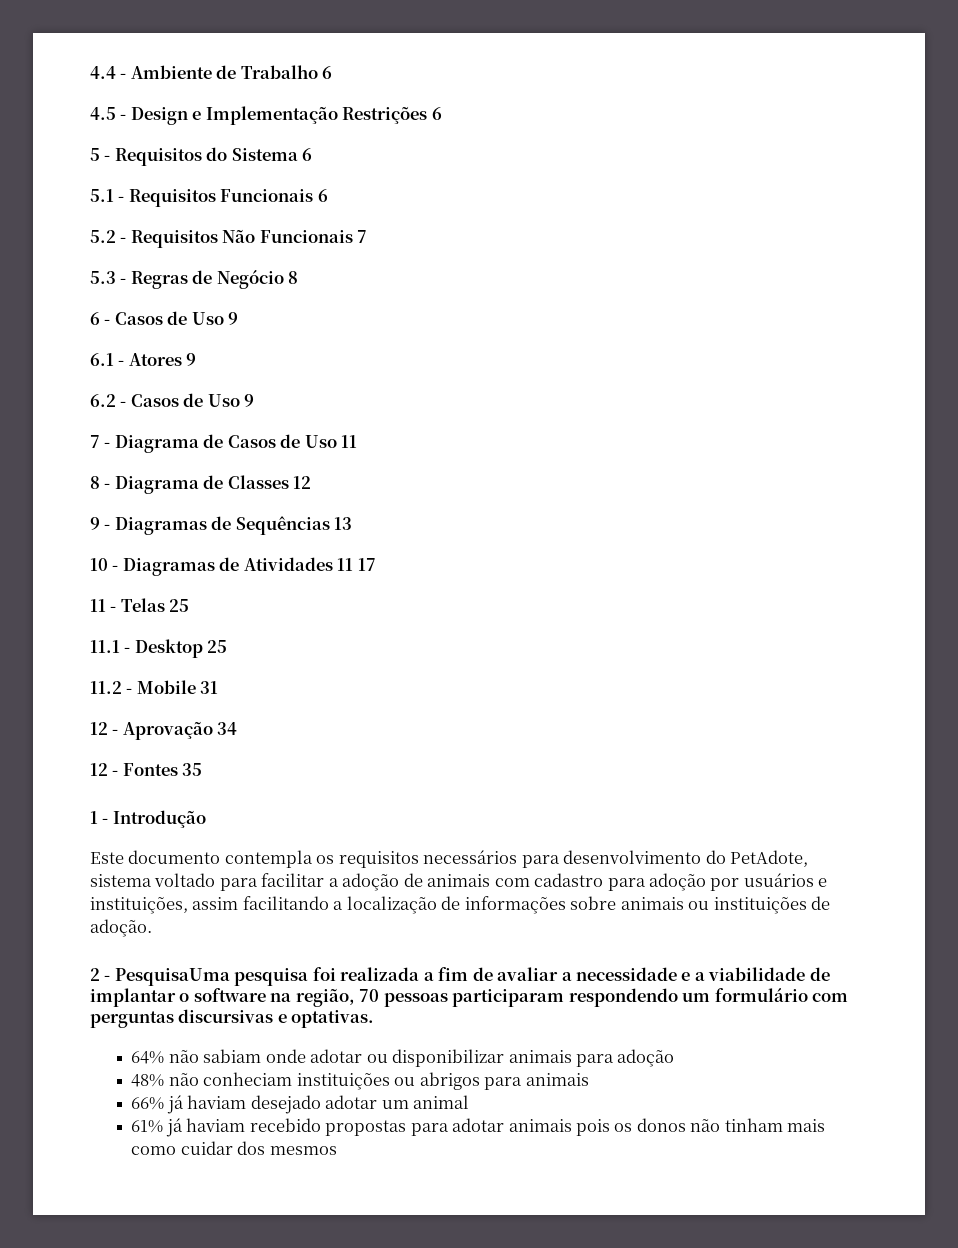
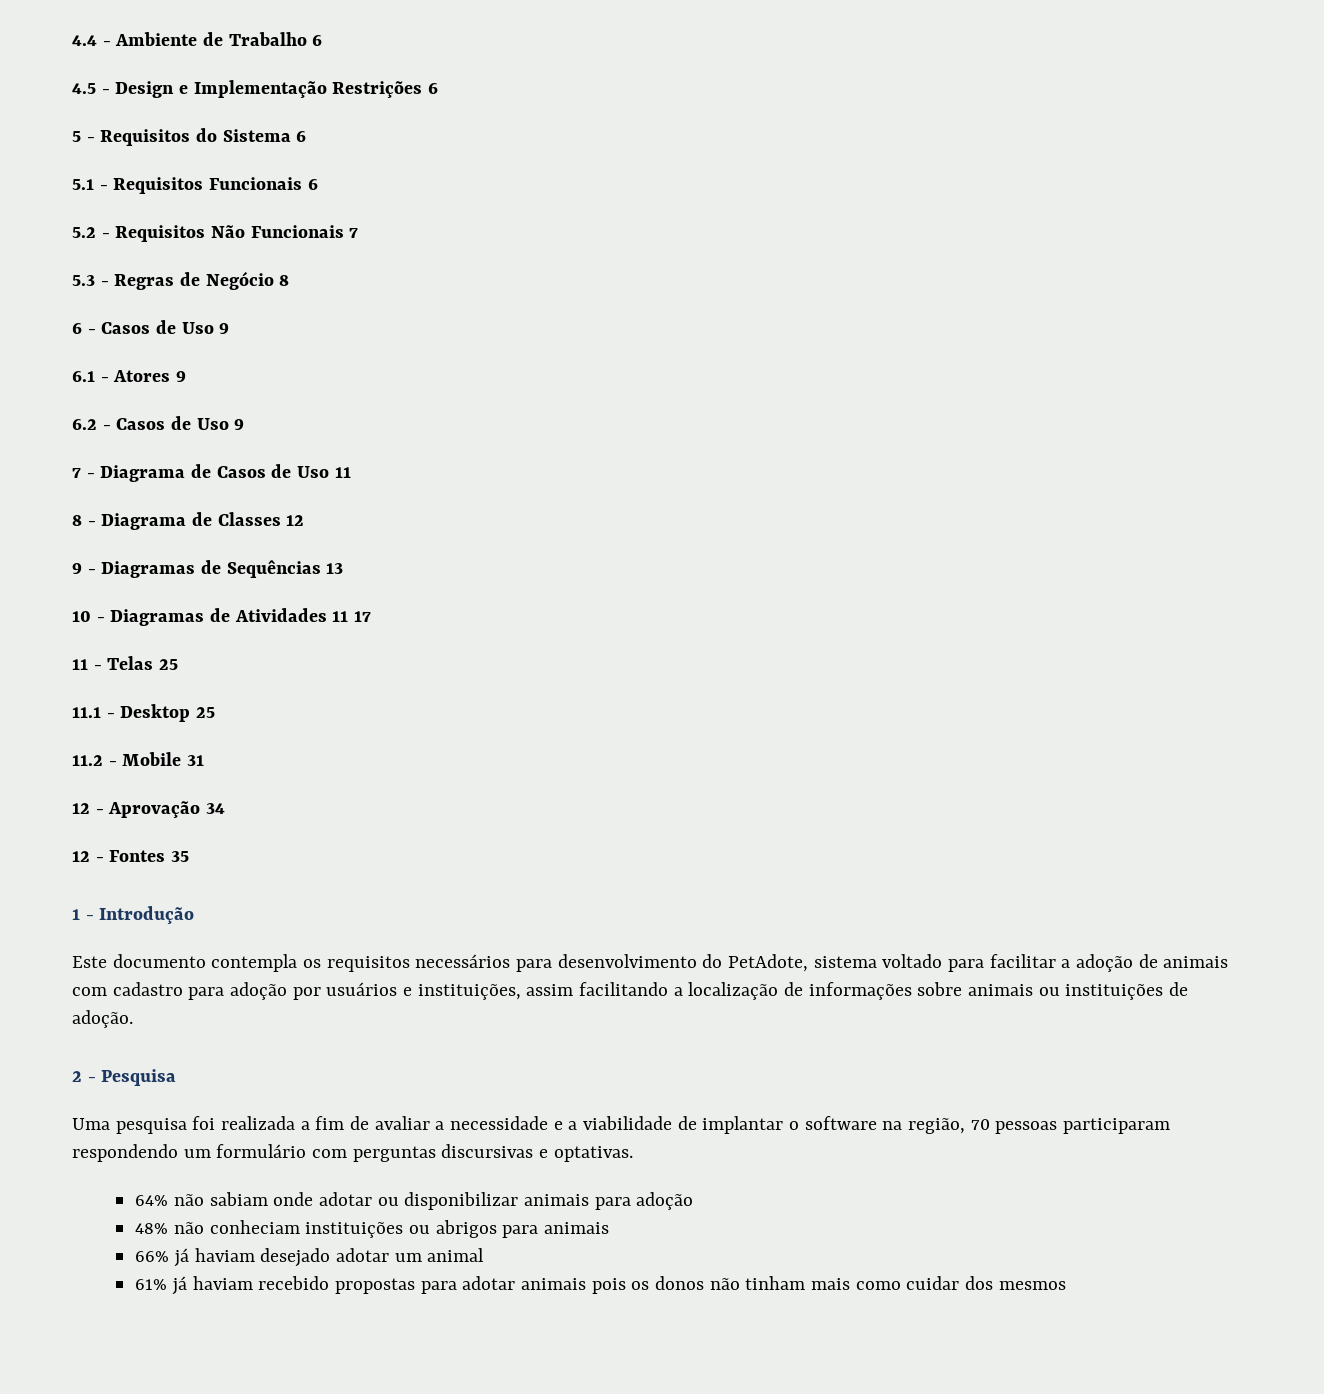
[114,968,230,986] PesquisaUma -> [101,1069,177,1086] [72,1118,110,1130] Pesquisa // Uma

